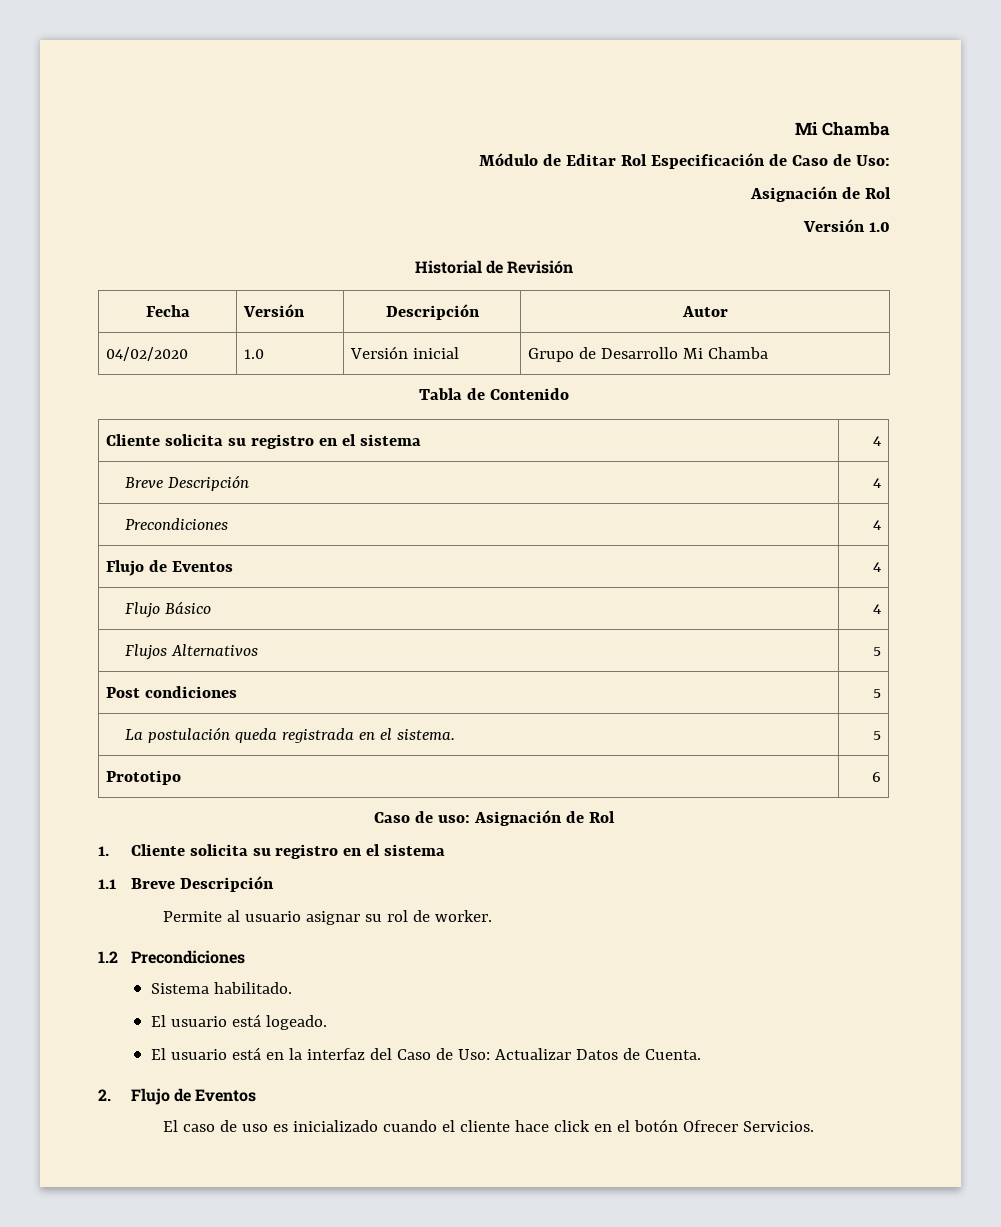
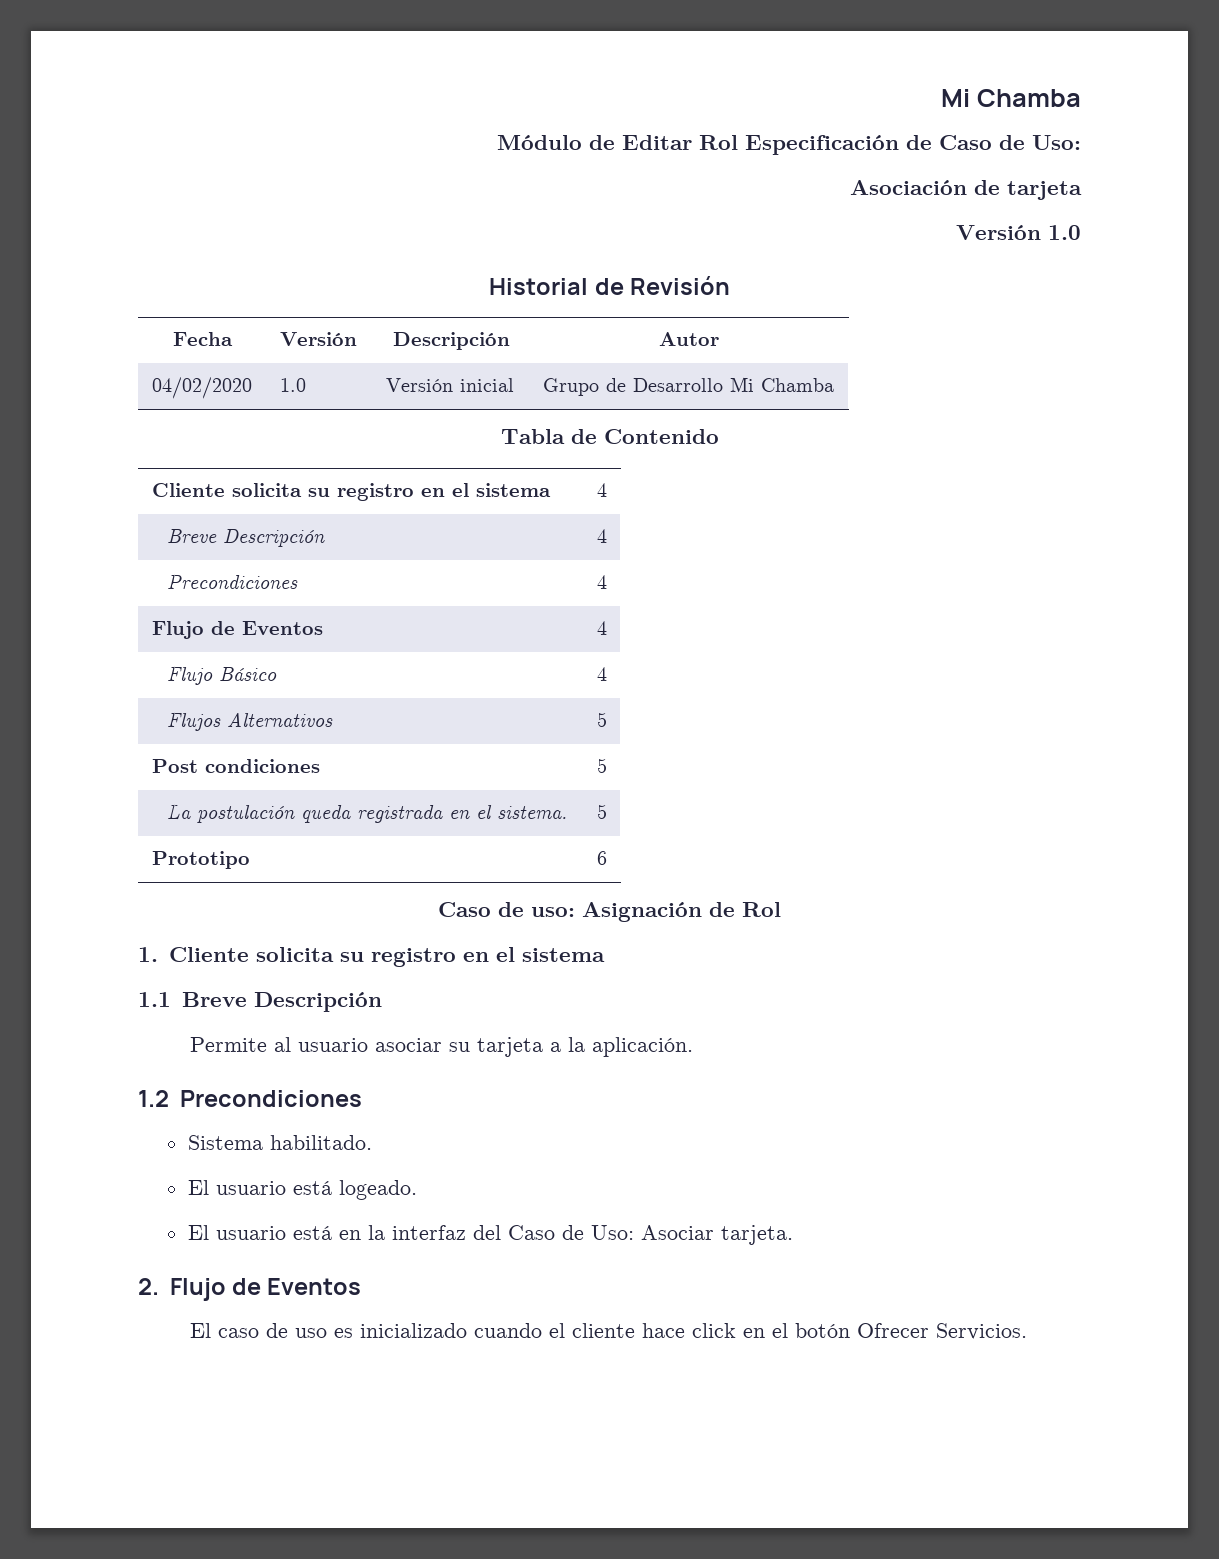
[750,186,891,202] Asignación de Rol -> [850,180,1082,200] Asociación de tarjeta
[305,910,492,925] asignar su rol de worker. -> [374,1037,693,1057] asociar su tarjeta a la aplicación.
[494,1048,701,1060] Actualizar Datos de Cuenta. -> [640,1225,793,1245] Asociar tarjeta.

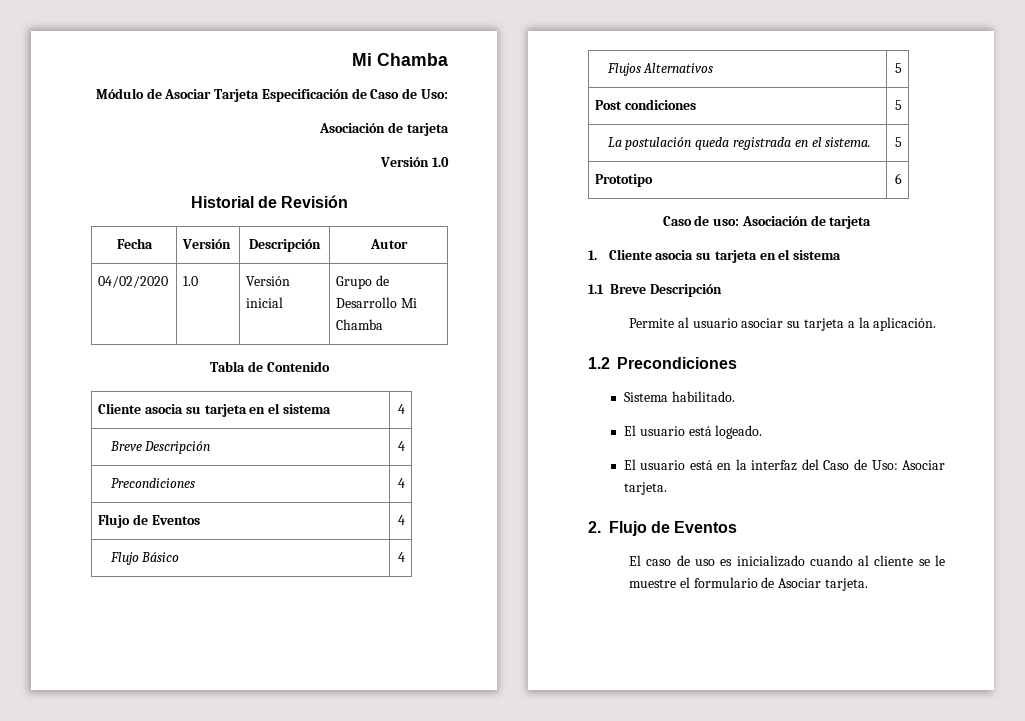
[622,135,738,150] Editar Rol -> [164,89,260,102] Asociar Tarjeta
[231,483,414,501] solicita su registro -> [145,404,247,417] asocia su tarjeta
[582,902,781,922] Asignación de Rol -> [741,215,872,229] Asociación de tarjeta
[255,947,456,967] solicita su registro -> [655,250,757,263] asocia su tarjeta
[548,1323,1027,1340] el cliente hace click en el botón Ofrecer Servicios. -> [858,555,945,566] [629,577,869,591] al cliente se le muestre el formulario de Asociar tarjeta.

